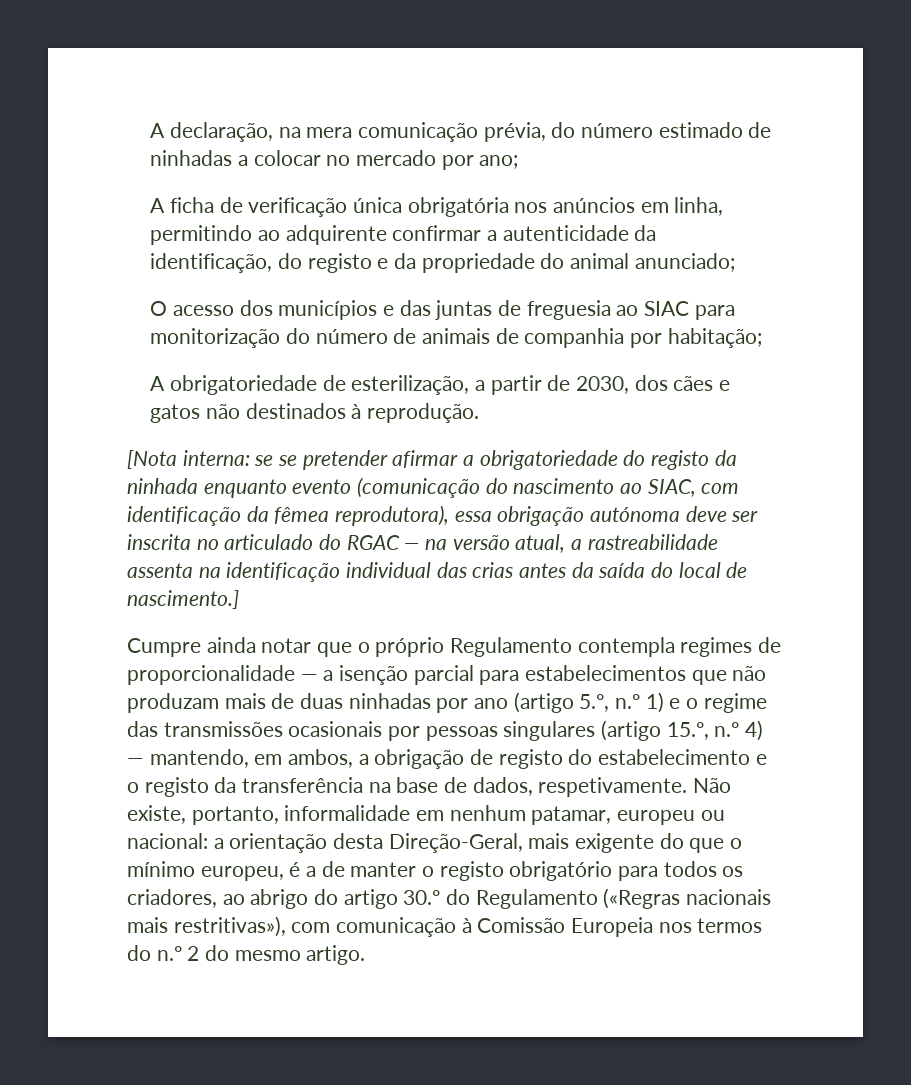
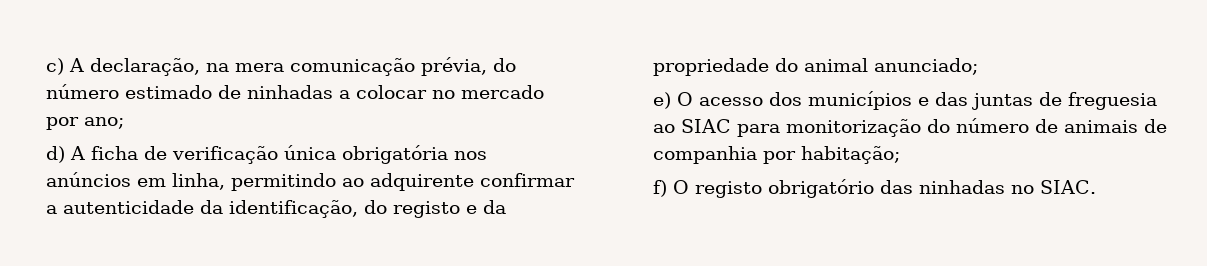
(150, 130) none -> [46,58,65,75] c)
(519, 162) none -> [46,146,66,163] d)
(735, 262) none -> [653,92,672,109] e)
[150,375,731,395] [150,403,480,423] [127,450,737,470] [127,477,740,498] [127,505,759,526] [127,534,718,553] [127,562,748,582] [127,590,239,609] [127,637,782,657] [127,665,767,685] [127,692,767,713] [127,720,764,741] [127,749,767,769] [127,777,732,797] [127,805,725,825] [127,833,743,853] [127,861,744,881] [127,888,772,909] [127,916,763,937] [127,945,366,965] A obrigatoriedade de esterilização, a partir de 2030, dos cães e gatos não destinados à reprodução. // [Nota interna: se se pretender afirmar a obrigatoriedade do registo da ninhada enquanto evento (comunicação do nascimento ao SIAC, com identificação da fêmea reprodutora), essa obrigação autónoma deve ser inscrita no articulado do RGAC — na versão atual, a rastreabilidade assenta na identificação individual das crias antes da saída do local de nascimento.] // Cumpre ainda notar que o próprio Regulamento contempla regimes de proporcionalidade — a isenção parcial para estabelecimentos que não produzam mais de duas ninhadas por ano (artigo 5.º, n.º 1) e o regime das transmissões ocasionais por pessoas singulares (artigo 15.º, n.º 4) — mantendo, em ambos, a obrigação de registo do estabelecimento e o registo da transferência na base de dados, respetivamente. Não existe, portanto, informalidade em nenhum patamar, europeu ou nacional: a orientação desta Direção-Geral, mais exigente do que o mínimo europeu, é a de manter o registo obrigatório para todos os criadores, ao abrigo do artigo 30.º do Regulamento («Regras nacionais mais restritivas»), com comunicação à Comissão Europeia nos termos do n.º 2 do mesmo artigo. -> [653,179,1097,198] f) O registo obrigatório das ninhadas no SIAC.

